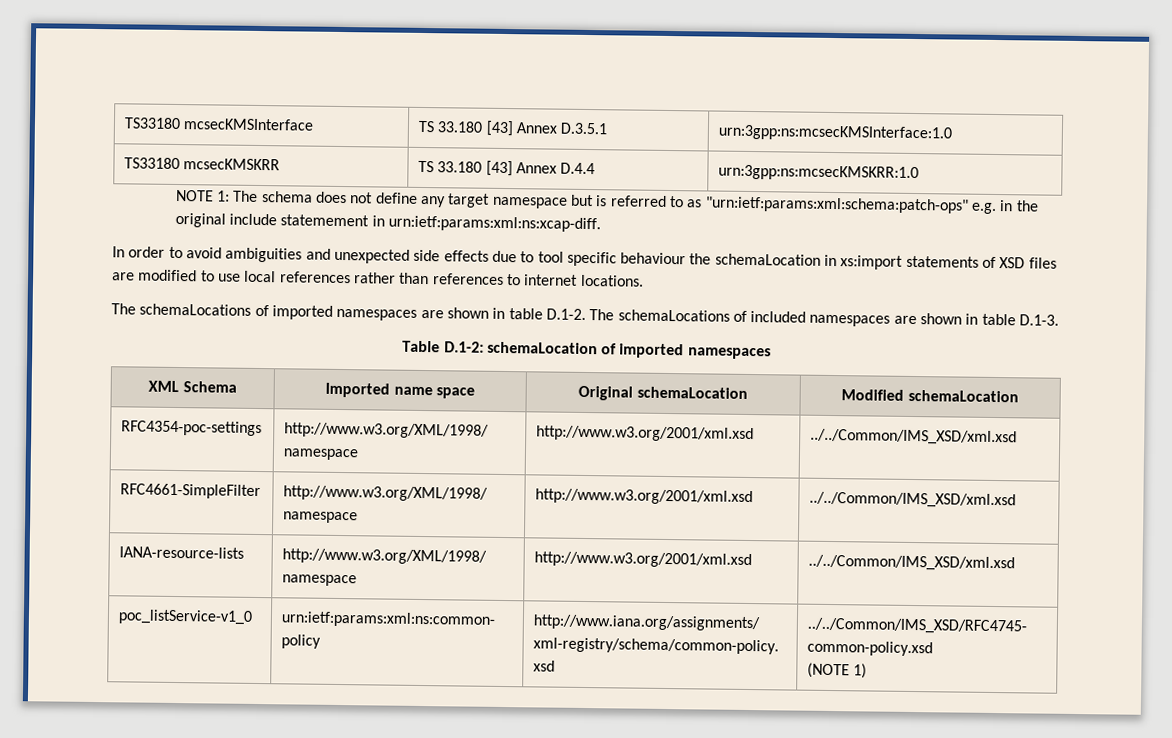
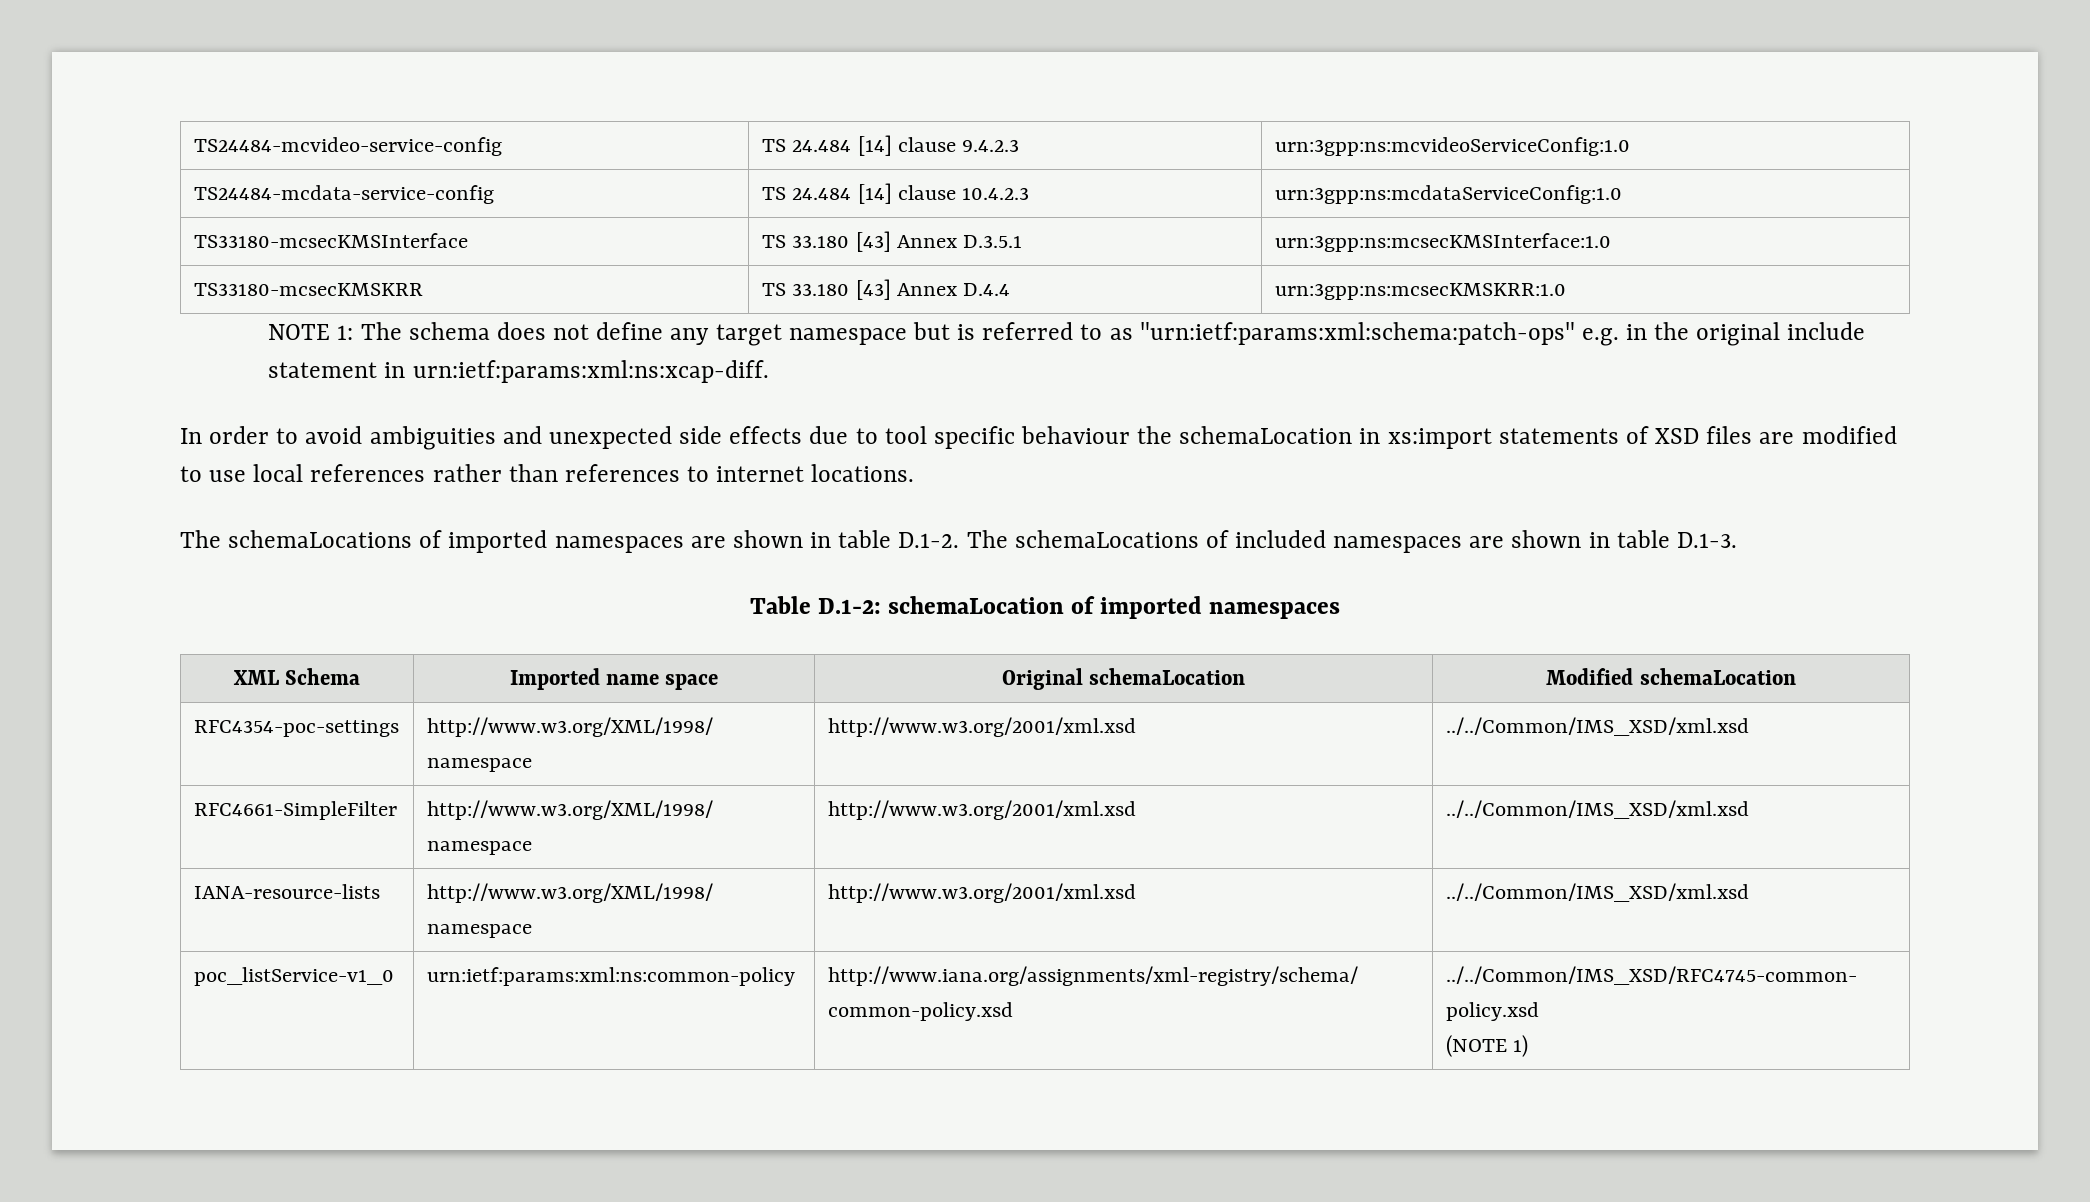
[124,117,315,131] TS33180 mcsecKMSInterface -> [193,137,502,156] [761,135,1020,156] [1274,137,1630,156] [193,185,494,204] [761,183,1030,204] [1274,185,1622,204] [193,233,468,248] TS24484-mcvideo-service-config | TS 24.484 [14] clause 9.4.2.3 | urn:3gpp:ns:mcvideoServiceConfig:1.0 // TS24484-mcdata-service-config | TS 24.484 [14] clause 10.4.2.3 | urn:3gpp:ns:mcdataServiceConfig:1.0 // TS33180-mcsecKMSInterface
[124,157,281,171] TS33180 mcsecKMSKRR -> [193,283,423,296] TS33180-mcsecKMSKRR
[280,214,370,227] statemement -> [268,362,378,378] statement

